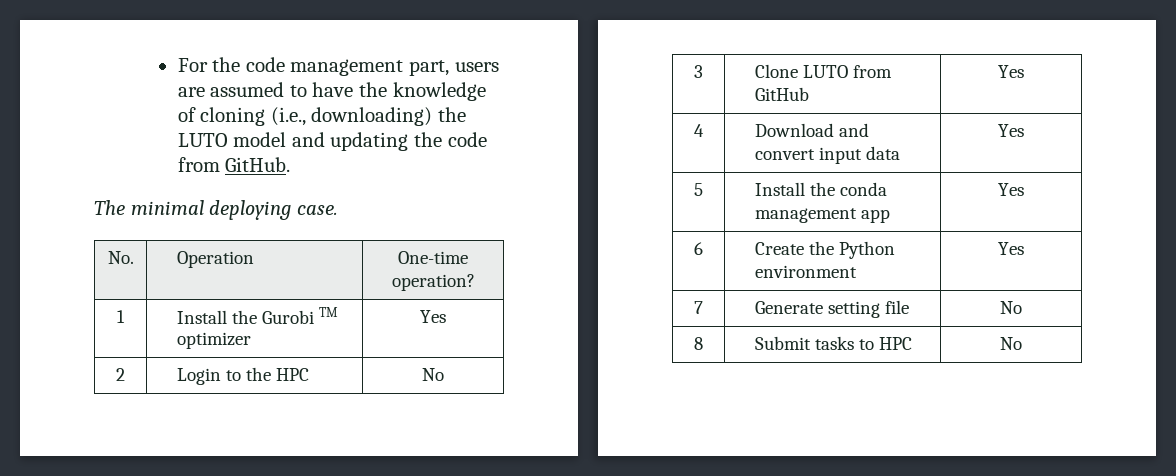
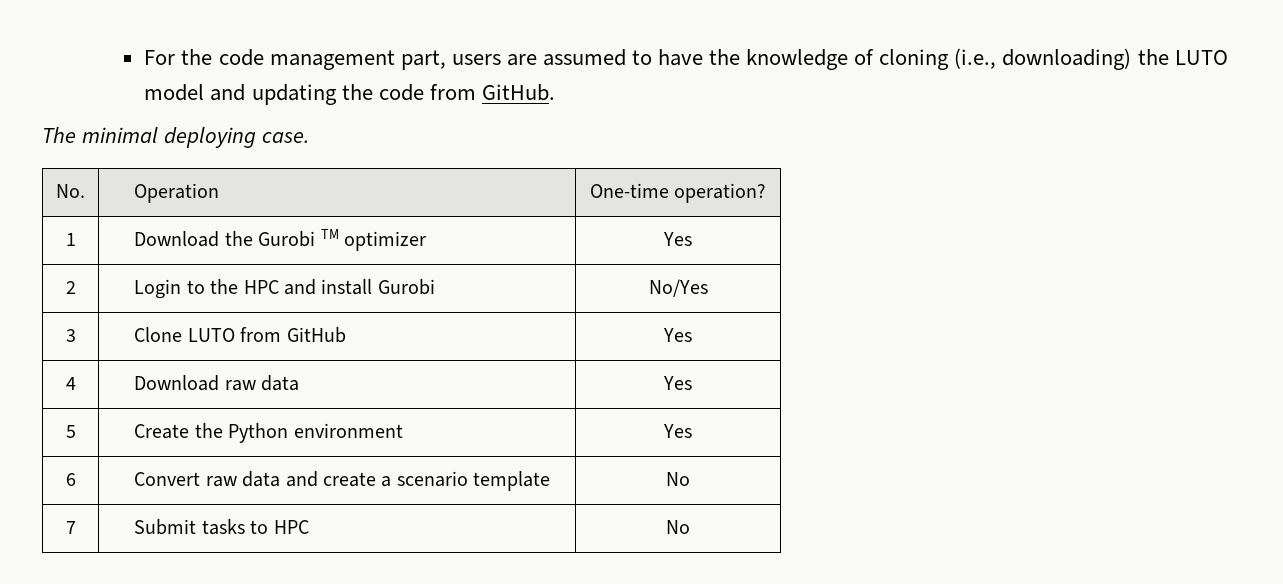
[177,310,228,324] Install -> [134,231,220,247] Download
[422,368,444,381] | No -> [283,279,435,295] [648,279,708,297] and install Gurobi | No/Yes
[839,123,870,137] [755,147,863,164] and convert input -> [224,380,256,391] raw
[755,182,888,196] [755,208,891,223] [998,183,1024,196] [694,242,703,255] | Install the conda management app | Yes // 6 -> (76, 431) none
[694,301,703,314] [755,300,910,318] [1000,301,1022,314] [694,337,703,350] 7 | Generate setting file | No // 8 -> [65,473,76,486] [134,471,551,491] [666,472,690,486] [65,521,76,534] 6 | Convert raw data and create a scenario template | No // 7

